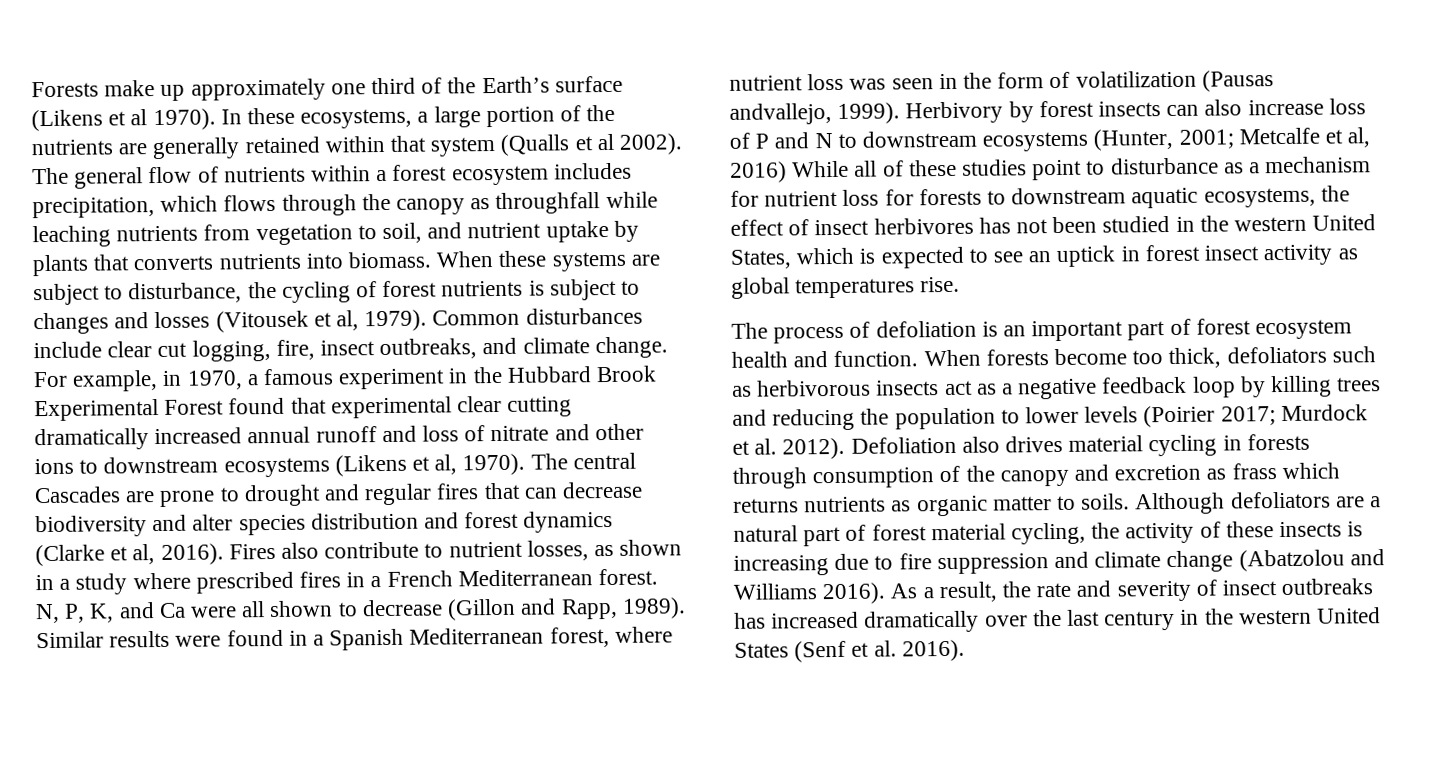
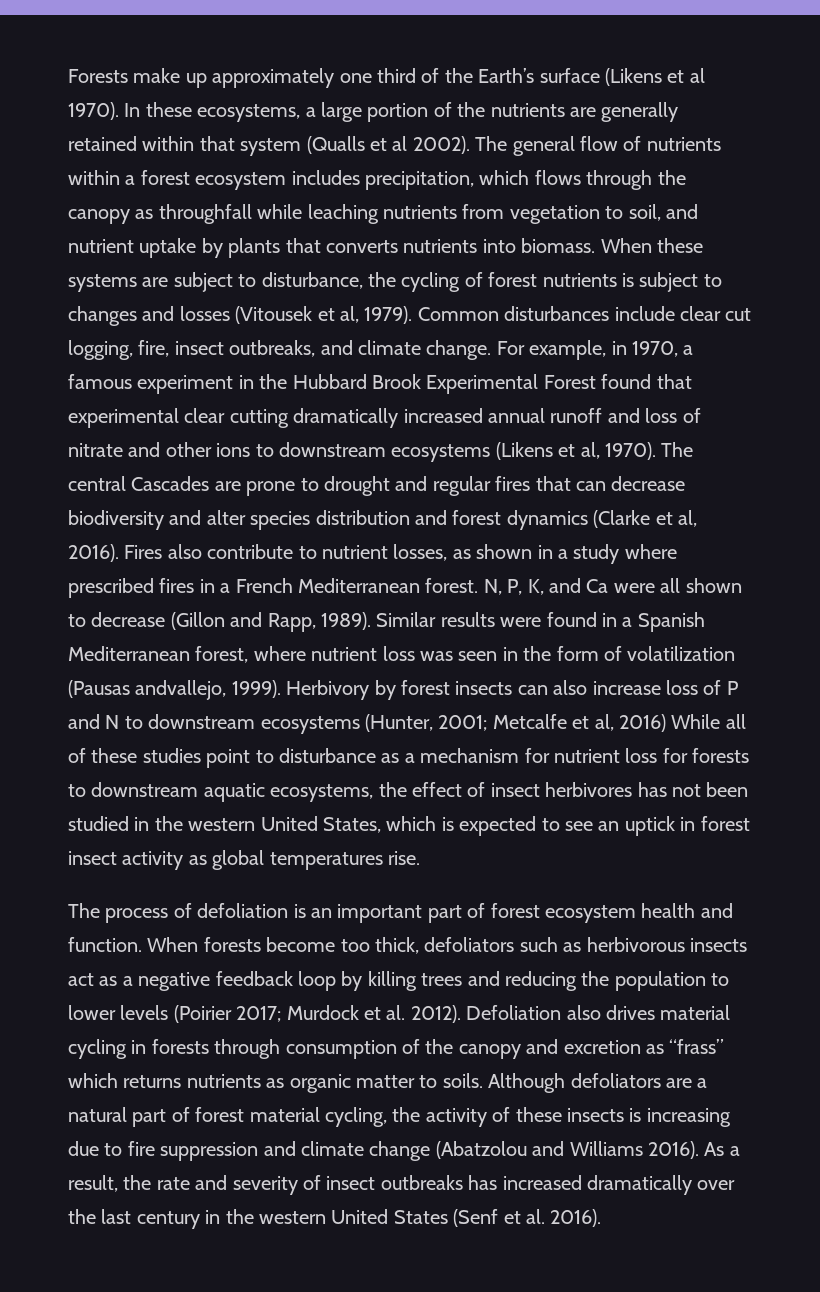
[1231,463,1277,480] frass -> [669,1039,725,1054] “frass”

